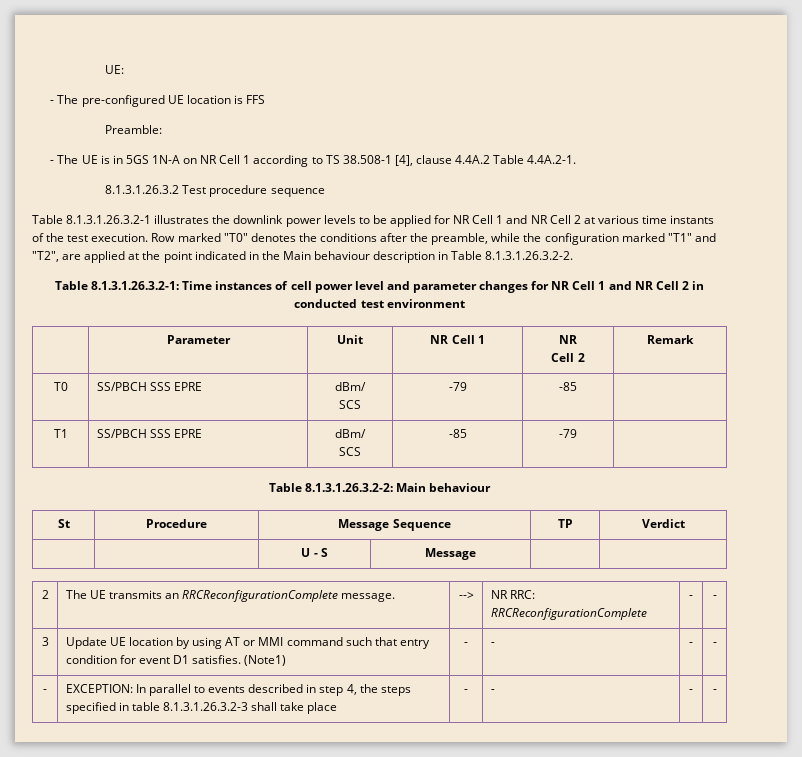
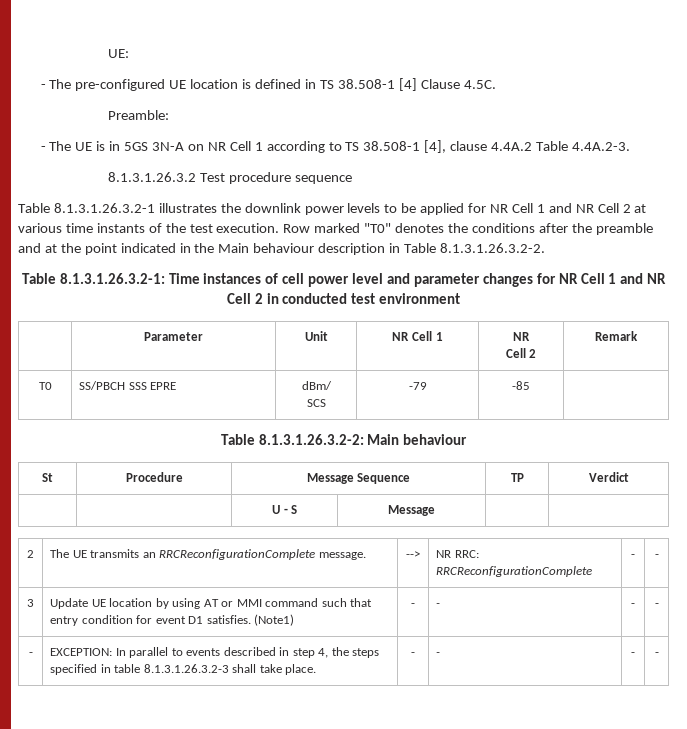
[245,95,265,104] FFS -> [255,78,496,91] defined in TS 38.508-1 [4] Clause 4.5C.
[151,155,180,164] 1N-A -> [152,142,185,151] 3N-A
[527,155,577,164] 4.4A.2-1. -> [571,142,630,151] 4.4A.2-3.
[431,233,716,245] [32,251,126,263] preamble, while the configuration marked "T1" and "T2", are applied -> [595,223,653,235] [18,243,41,253] preamble and
[53,429,68,438] [96,429,202,438] [335,429,366,438] [339,447,361,456] [448,429,467,438] [559,429,577,438] // T1 | SS/PBCH SSS EPRE | dBm/ // SCS | -85 | -79 | -> (530, 385) none
[307,702,338,714] place -> [285,664,317,675] place.

